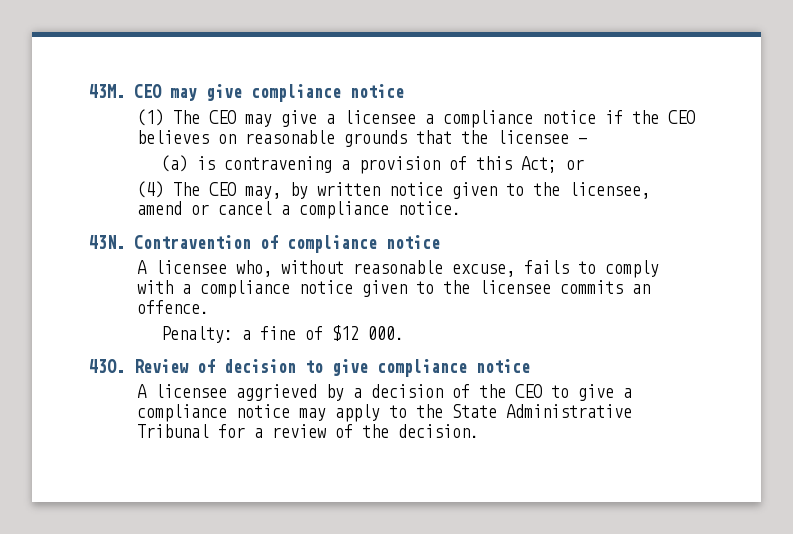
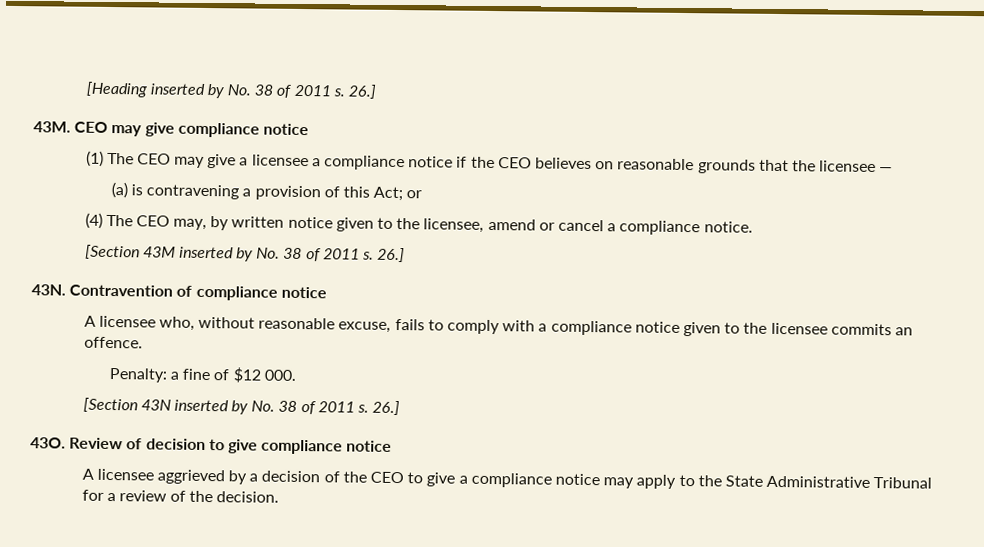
(89, 91) none -> [85,81,377,99] [Heading inserted by No. 38 of 2011 s. 26.] //
(462, 208) none -> [84,244,406,263] // [Section 43M inserted by No. 38 of 2011 s. 26.]
(405, 333) none -> [82,397,401,416] // [Section 43N inserted by No. 38 of 2011 s. 26.]

